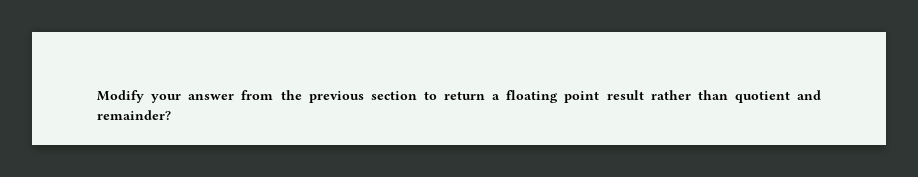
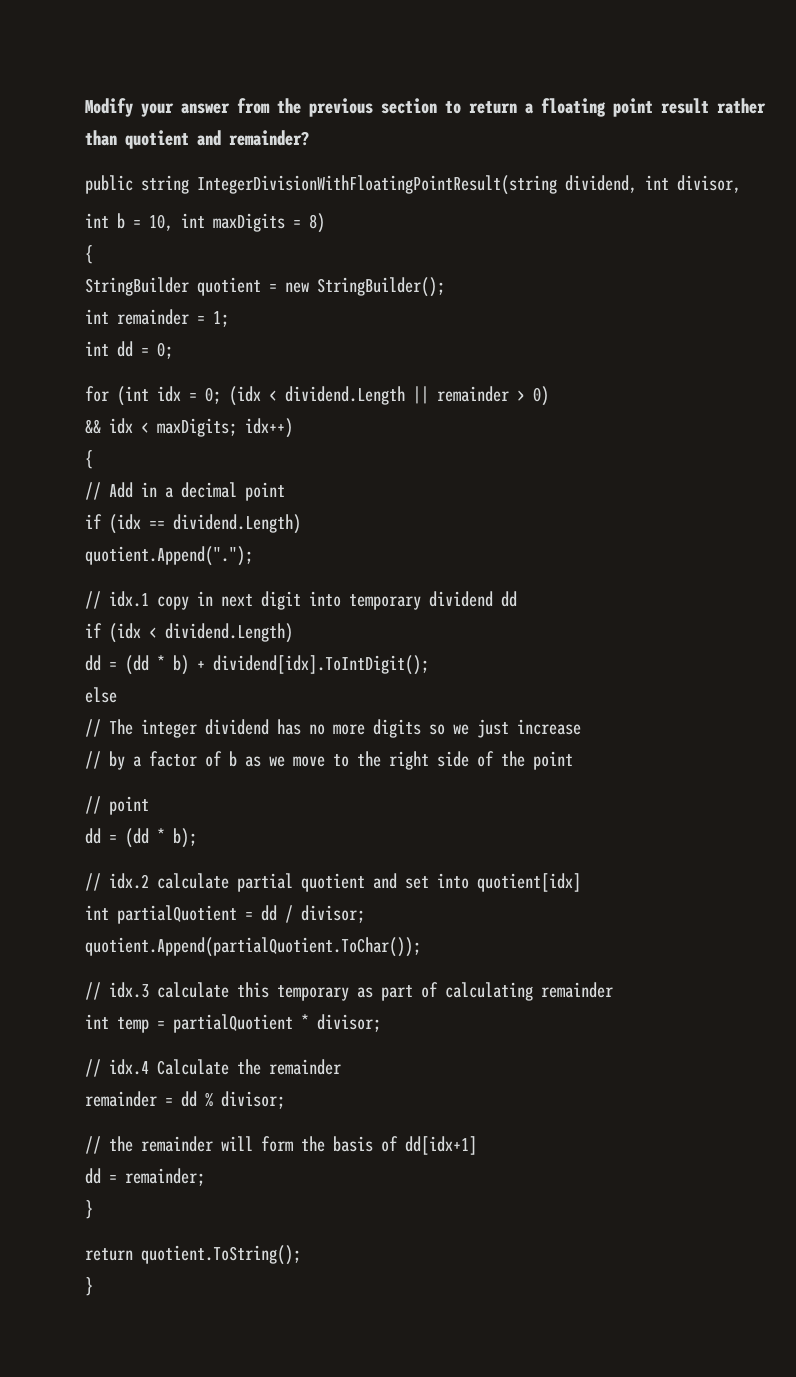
(171, 115) none -> [85,175,741,195] [85,213,325,233] [85,245,93,264] [85,277,445,297] [85,309,229,327] [85,341,173,359] [85,386,549,406] [85,418,293,438] [85,450,93,469] [85,482,285,501] [85,514,301,534] [85,546,253,566] [85,591,517,610] [85,623,293,643] [85,655,429,675] [85,687,117,703] [85,719,581,738] [85,751,573,770] [85,796,149,815] [85,828,197,848] [85,873,581,892] [85,905,365,924] [85,937,421,957] [85,982,613,1001] [85,1014,381,1033] [85,1059,341,1077] [85,1091,285,1109] [85,1136,477,1155] [85,1168,205,1186] [85,1200,93,1219] [85,1245,301,1265] [85,1277,93,1296] // public string IntegerDivisionWithFloatingPointResult(string dividend, int divisor, // int b = 10, int maxDigits = 8) // { // StringBuilder quotient = new StringBuilder(); // int remainder = 1; // int dd = 0; // for (int idx = 0; (idx < dividend.Length || remainder > 0) // && idx < maxDigits; idx++) // { // // Add in a decimal point // if (idx == dividend.Length) // quotient.Append("."); // // idx.1 copy in next digit into temporary dividend dd // if (idx < dividend.Length) // dd = (dd * b) + dividend[idx].ToIntDigit(); // else // // The integer dividend has no more digits so we just increase // // by a factor of b as we move to the right side of the point // // point // dd = (dd * b); // // idx.2 calculate partial quotient and set into quotient[idx] // int partialQuotient = dd / divisor; // quotient.Append(partialQuotient.ToChar()); // // idx.3 calculate this temporary as part of calculating remainder // int temp = partialQuotient * divisor; // // idx.4 Calculate the remainder // remainder = dd % divisor; // // the remainder will form the basis of dd[idx+1] // dd = remainder; // } // return quotient.ToString(); // }

